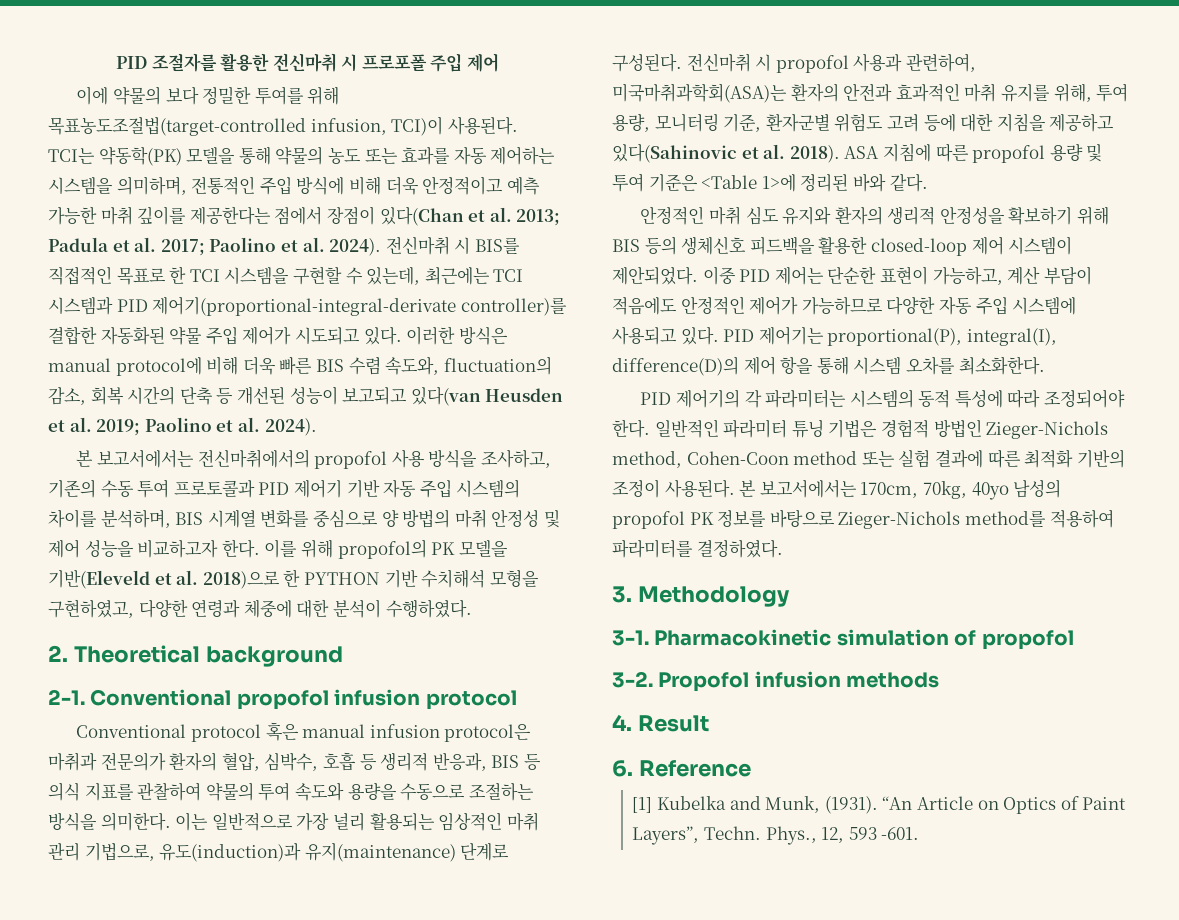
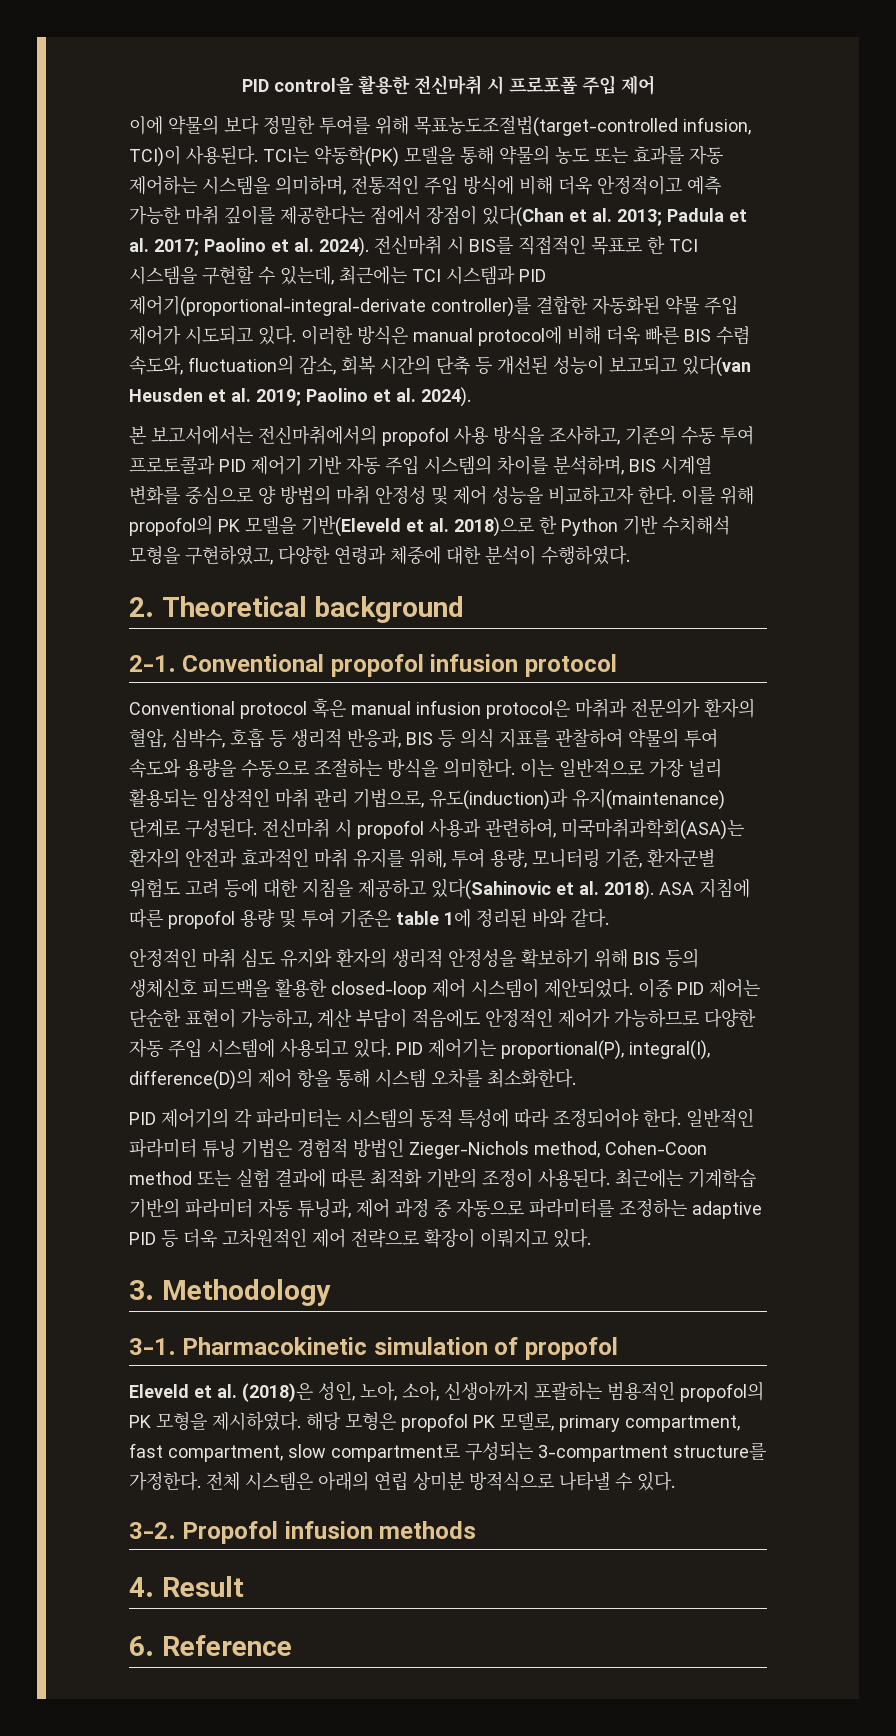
[115,53,217,72] PID 조절자를 -> [241,77,354,95] PID control을
[303,572,380,585] PYTHON -> [561,518,618,536] Python
[701,174,796,192] <Table 1>에 -> [396,909,471,928] table 1에
[739,479,1062,500] [612,509,1114,529] [612,539,783,558] 본 보고서에서는 170cm, 70kg, 40yo 남성의 propofol PK 정보를 바탕으로 Zieger-Nichols method를 적용하여 파라미터를 결정하였다. -> [615,1169,756,1188] [129,1198,762,1219] [129,1228,591,1248] 최근에는 기계학습 기반의 파라미터 자동 튜닝과, 제어 과정 중 자동으로 파라미터를 조정하는 adaptive PID 등 더욱 고차원적인 제어 전략으로 확장이 이뤄지고 있다.
(1074, 640) none -> [129,1381,764,1402] [129,1411,740,1432] [129,1442,766,1462] [129,1471,675,1491] // Eleveld et al. (2018)은 성인, 노아, 소아, 신생아까지 포괄하는 범용적인 propofol의 PK 모형을 제시하였다. 해당 모형은 propofol PK 모델로, primary compartment, fast compartment, slow compartment로 구성되는 3-compartment structure를 가정한다. 전체 시스템은 아래의 연립 상미분 방적식으로 나타낼 수 있다.
[632,796,1127,814] [632,826,920,845] // [1] Kubelka and Munk, (1931). “An Article on Optics of Paint Layers”, Techn. Phys., 12, 593 -601. -> (292, 1645) none

